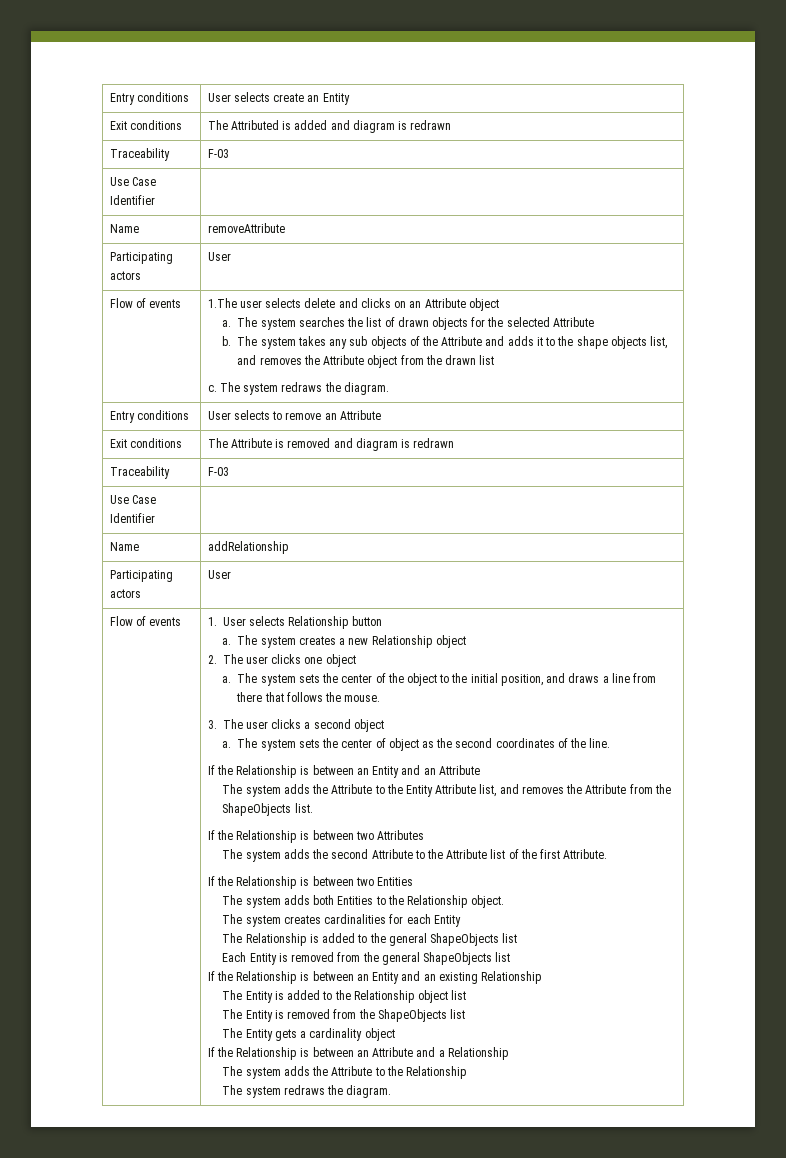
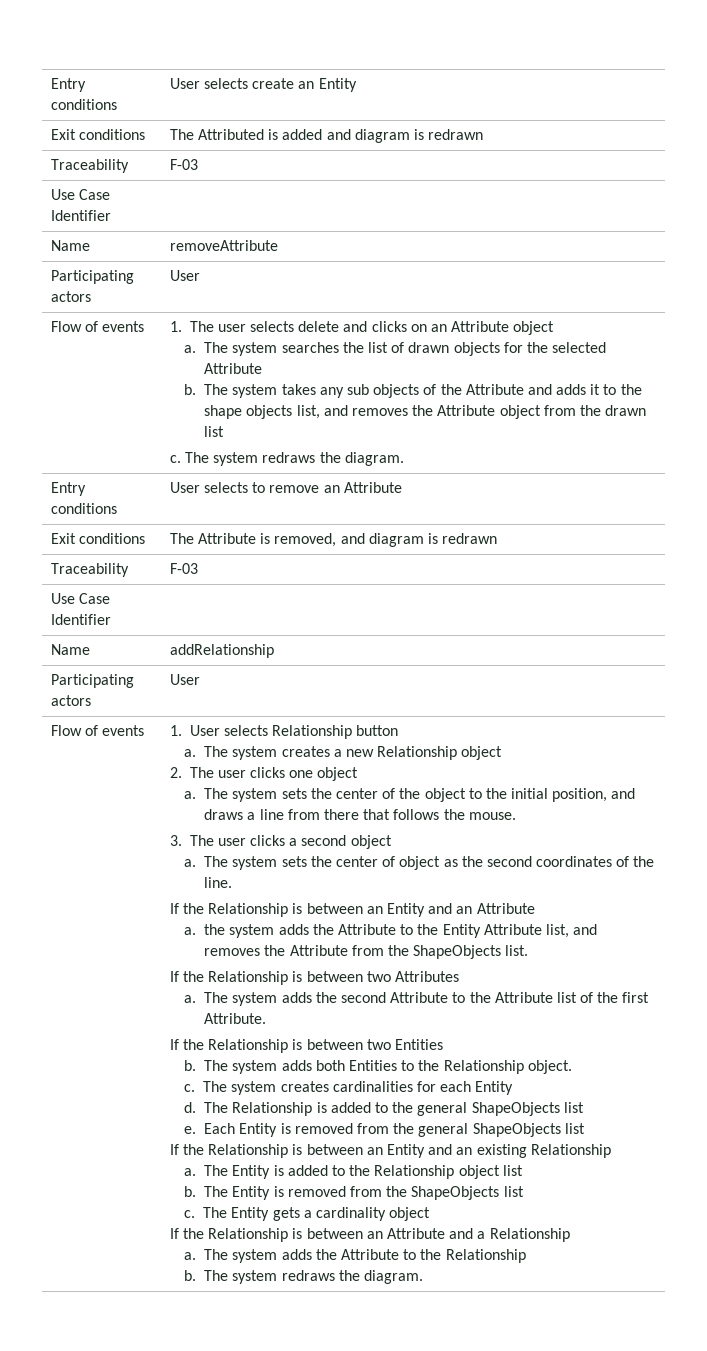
[207,298,237,308] 1.The -> [169,321,214,332] 1. The
[287,438,331,448] removed -> [274,533,337,547] removed,
[222,784,243,794] The -> [184,924,226,935] a. the
(425, 835) none -> [184,995,197,1003] a.
(414, 881) none -> [184,1060,197,1071] b.
(505, 901) none -> [184,1084,196,1092] c.
(461, 921) none -> [184,1102,197,1113] d.
(518, 938) none -> [184,1126,197,1134] e.
(543, 977) none -> [184,1168,197,1176] a.
(467, 995) none -> [184,1186,197,1197] b.
(466, 1014) none -> [184,1210,196,1218] c.
(509, 1053) none -> [184,1252,197,1260] a.
(468, 1072) none -> [184,1270,197,1281] b.

